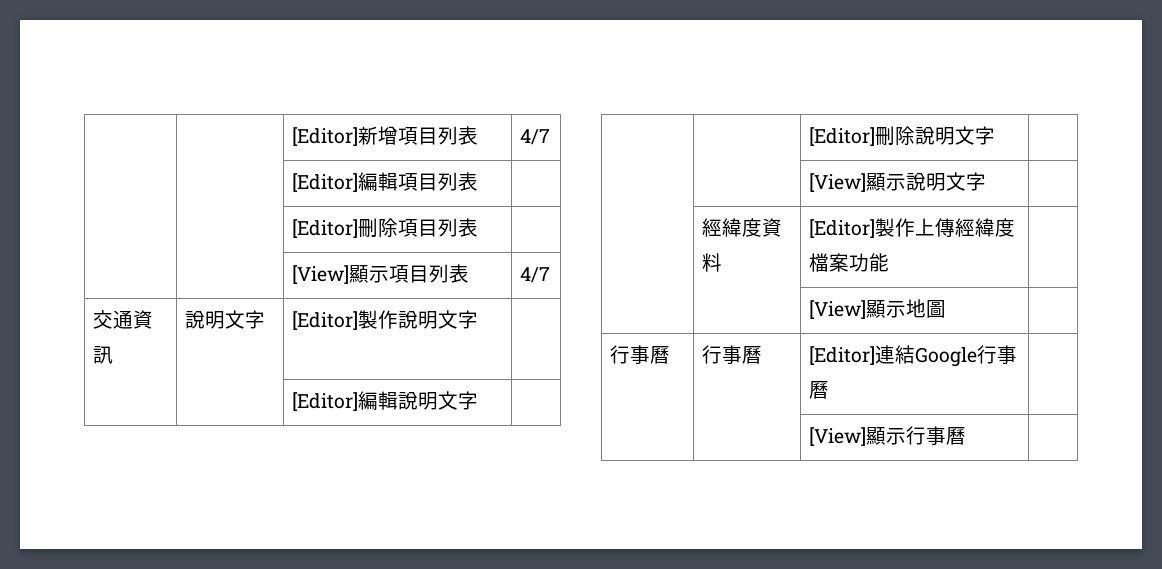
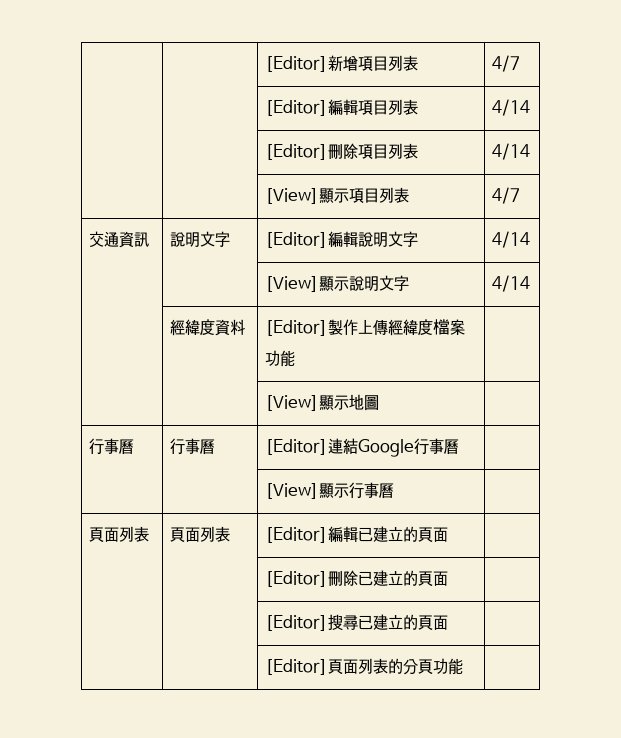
(478, 181) none -> [491,99,530,116] 4/14
(478, 227) none -> [491,143,530,160] 4/14
[291,310,478,330] | [Editor]製作說明文字 | // | -> (230, 239) none
[808,126,995,146] // | | [Editor]刪除說明文字 | -> [491,231,530,248] 4/14
(986, 181) none -> [491,275,530,292] 4/14
(966, 436) none -> [88,526,149,543] [169,526,230,543] [264,526,448,543] [264,570,448,587] [264,614,448,631] [264,658,463,675] // 頁面列表 | 頁面列表 | [Editor]編輯已建立的頁面 | // | | [Editor]刪除已建立的頁面 | // | | [Editor]搜尋已建立的頁面 | // | | [Editor]頁面列表的分頁功能 |

